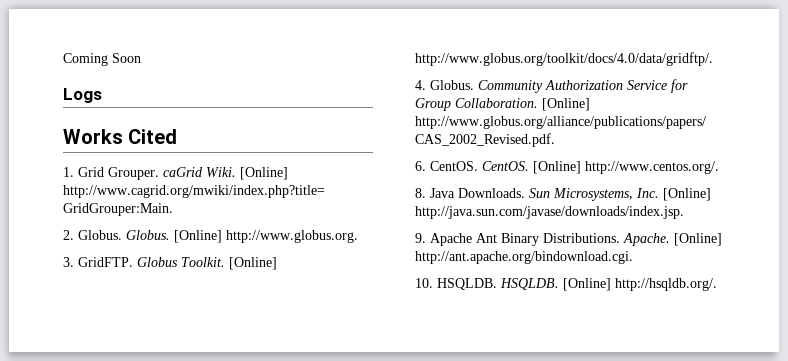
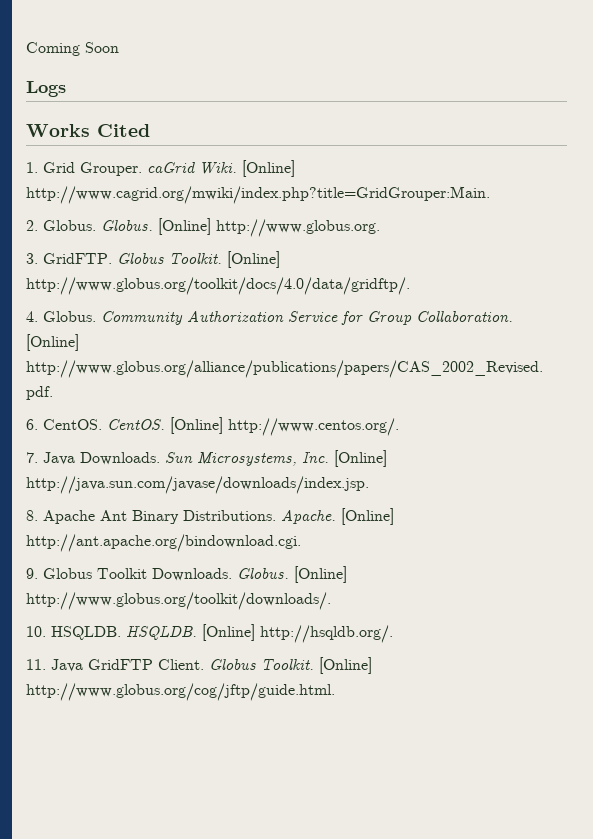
[415,188,426,198] 8. -> [26,452,38,463] 7.
[415,233,426,243] 9. -> [26,510,38,521] 8.
(633, 257) none -> [26,566,347,583] [26,592,331,610] // 9. Globus Toolkit Downloads. Globus. [Online] http://www.globus.org/toolkit/downloads/.
(717, 284) none -> [26,657,372,674] [26,683,335,701] // 11. Java GridFTP Client. Globus Toolkit. [Online] http://www.globus.org/cog/jftp/guide.html.

